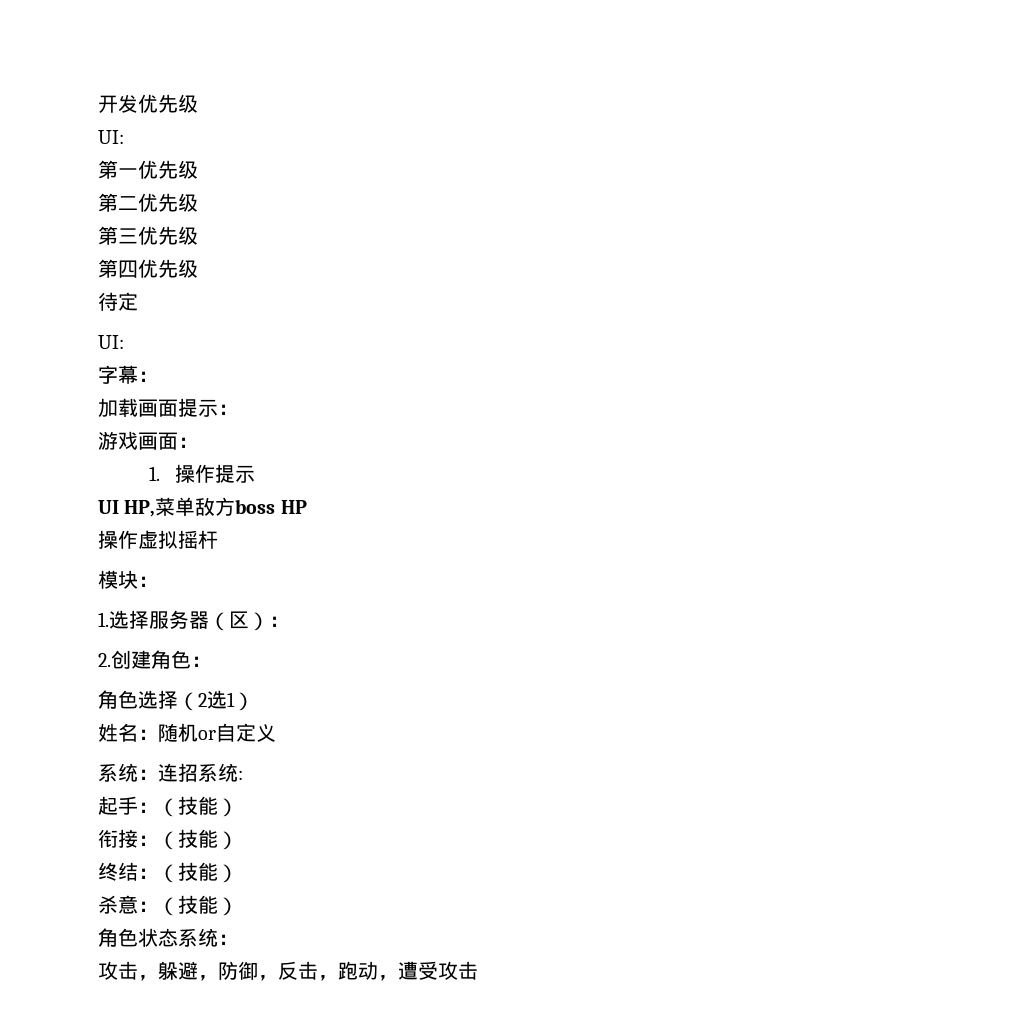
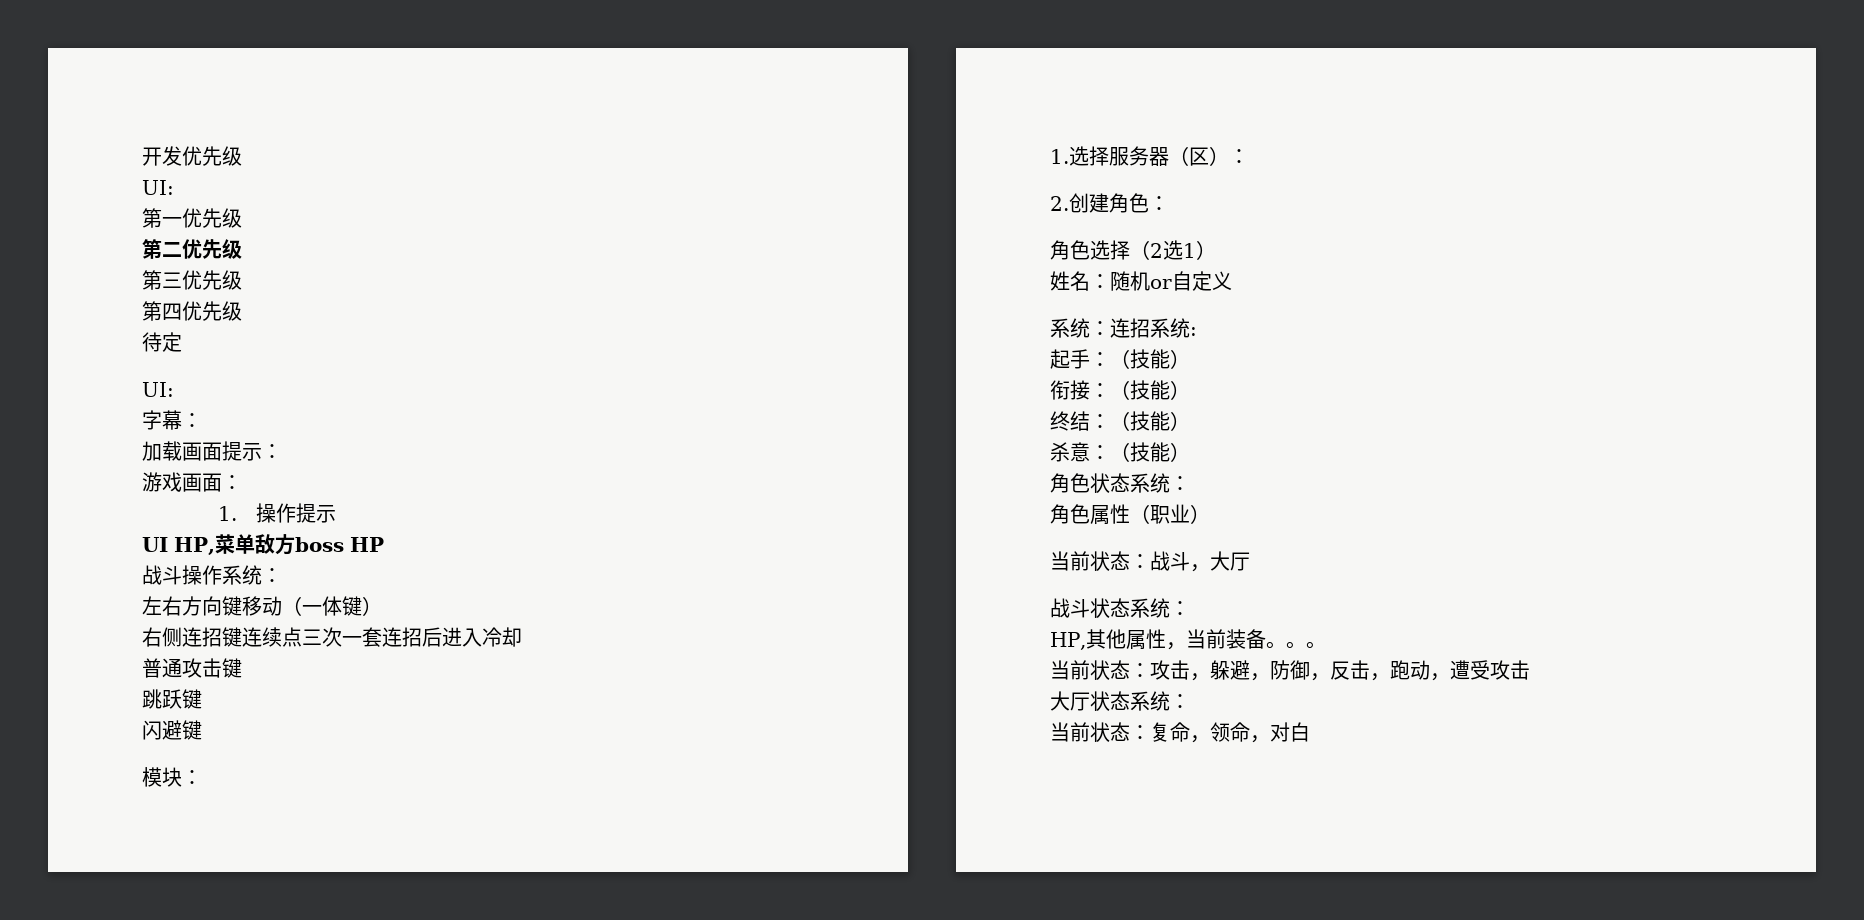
[98,530,218,549] 操作虚拟摇杆 -> [142,565,282,585] [142,596,382,616] [142,627,522,647] [142,658,242,678] [142,689,202,709] [142,720,202,740] 战斗操作系统： // 左右方向键移动（一体键） // 右侧连招键连续点三次一套连招后进入冷却 // 普通攻击键 // 跳跃键 // 闪避键
(238, 939) none -> [1050,504,1210,525] [1050,551,1250,572] [1050,598,1190,618] [1050,629,1326,650] [1050,660,1150,680] 角色属性（职业） // 当前状态：战斗，大厅 // 战斗状态系统： // HP,其他属性，当前装备。。。 // 当前状态：
(478, 970) none -> [1050,691,1190,711] [1050,722,1310,743] // 大厅状态系统： // 当前状态：复命，领命，对白

